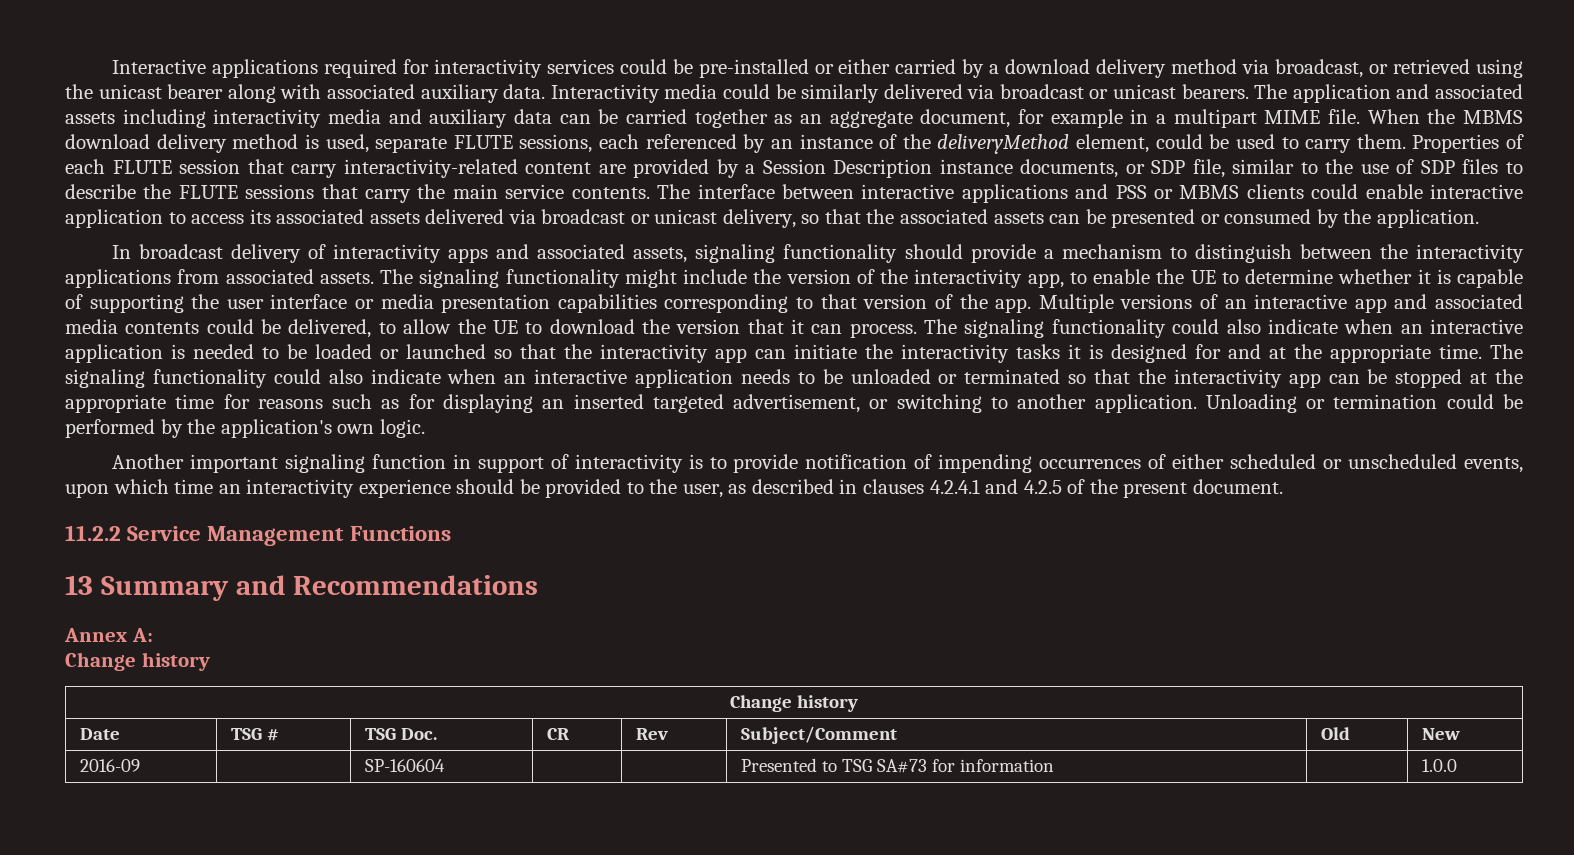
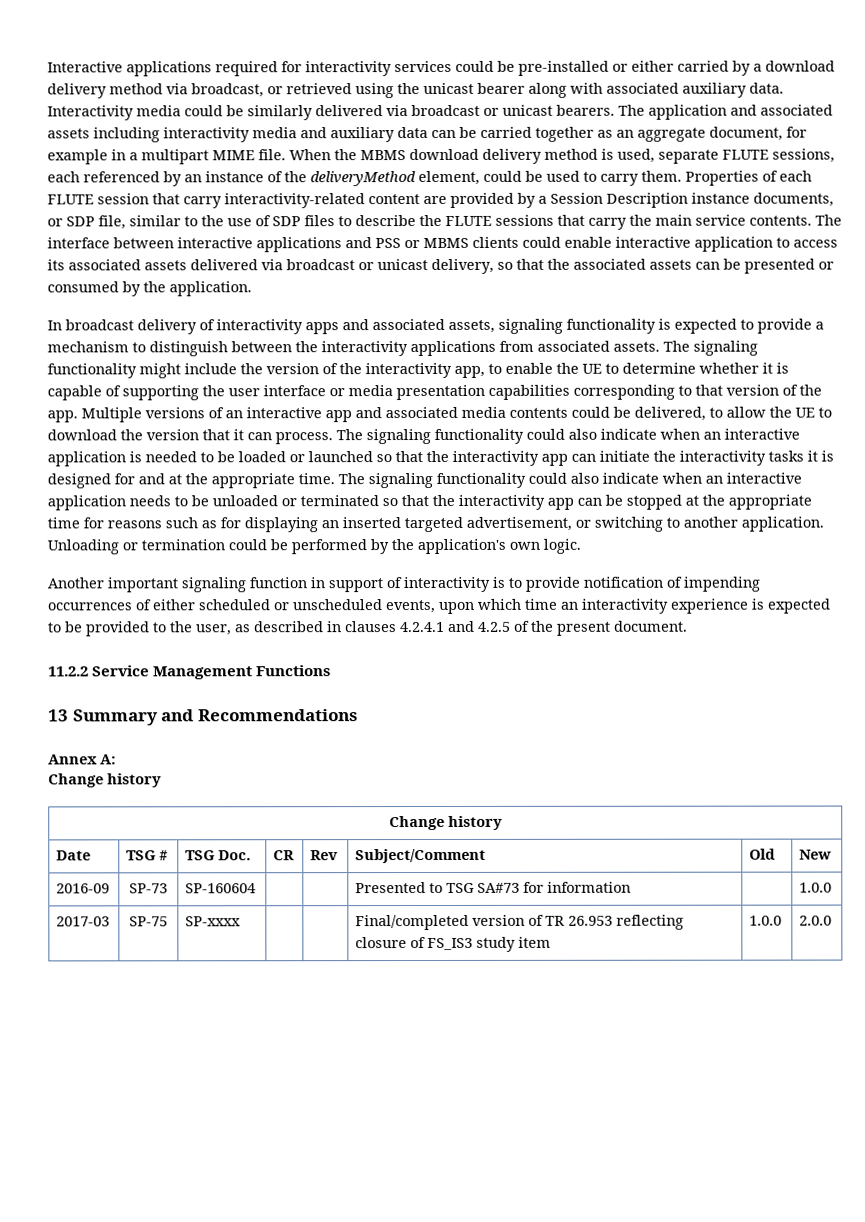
[904,244,963,259] should -> [658,318,754,334] is expected to
[456,479,515,494] should -> [751,598,831,614] [48,622,62,633] is expected to
(141, 765) none -> [129,883,168,894] SP-73
(1458, 765) none -> [56,916,111,927] [129,916,168,927] [185,916,242,927] [355,914,685,931] [355,936,552,952] [749,915,783,926] [799,915,833,926] // 2017-03 | SP-75 | SP-xxxx | | | Final/completed version of TR 26.953 reflecting closure of FS_IS3 study item | 1.0.0 | 2.0.0

